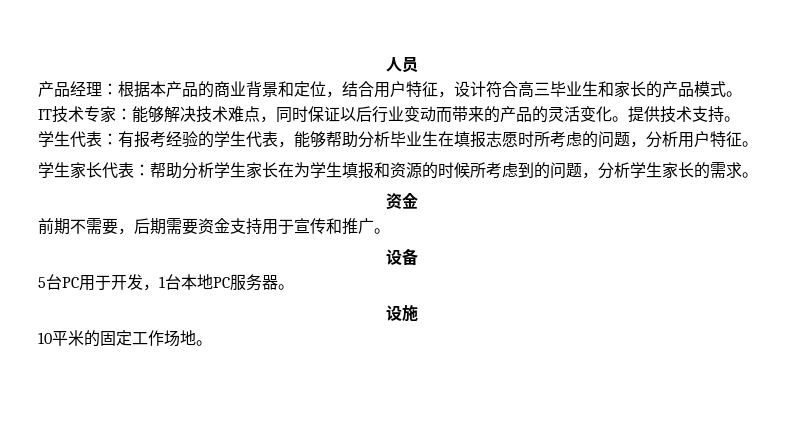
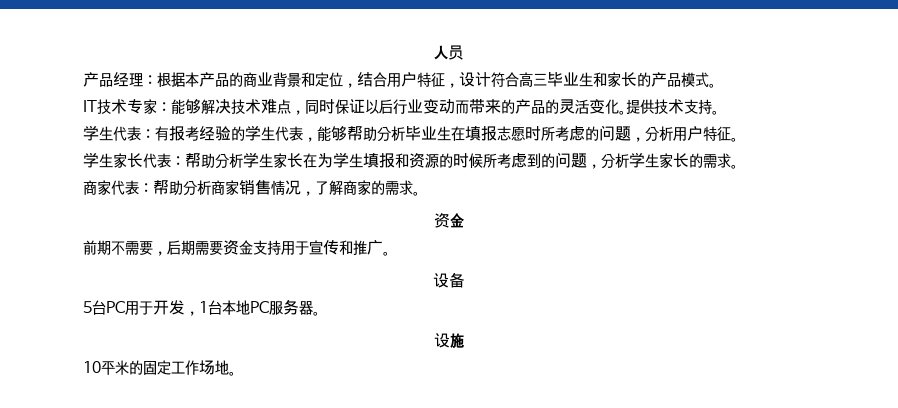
(758, 175) none -> [83,179,420,196] // 商家代表：帮助分析商家销售情况，了解商家的需求。

